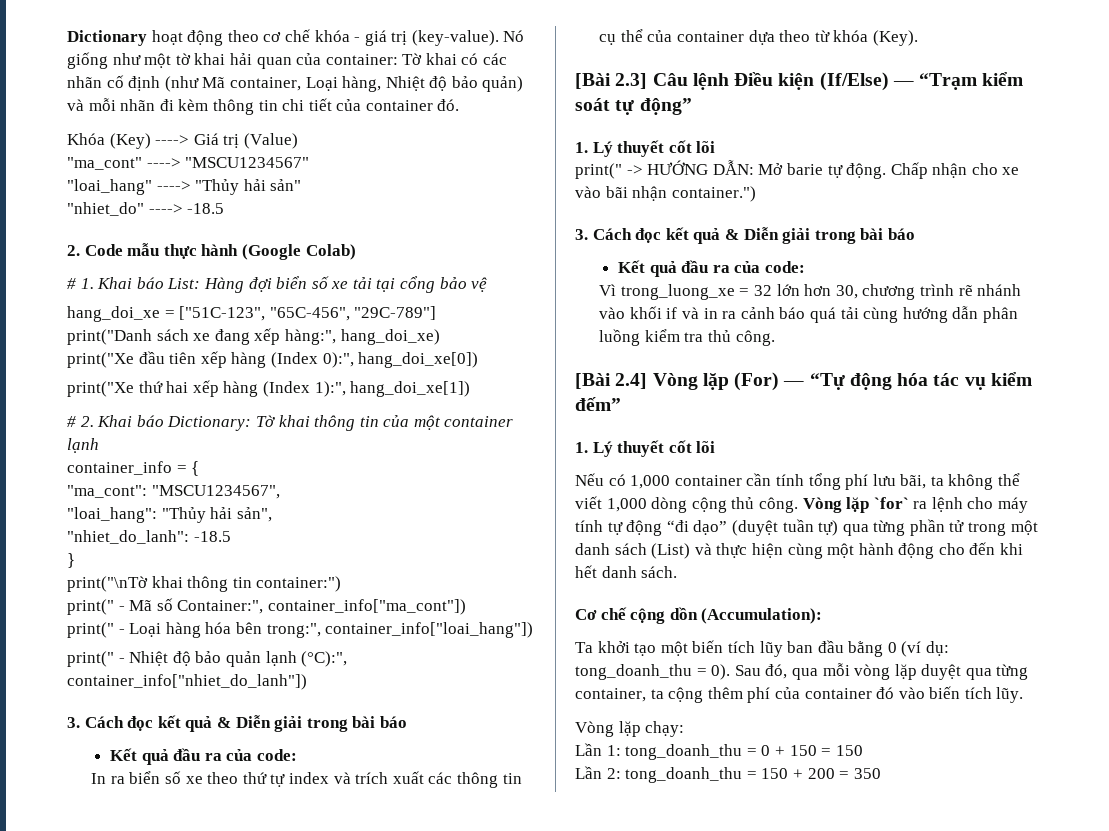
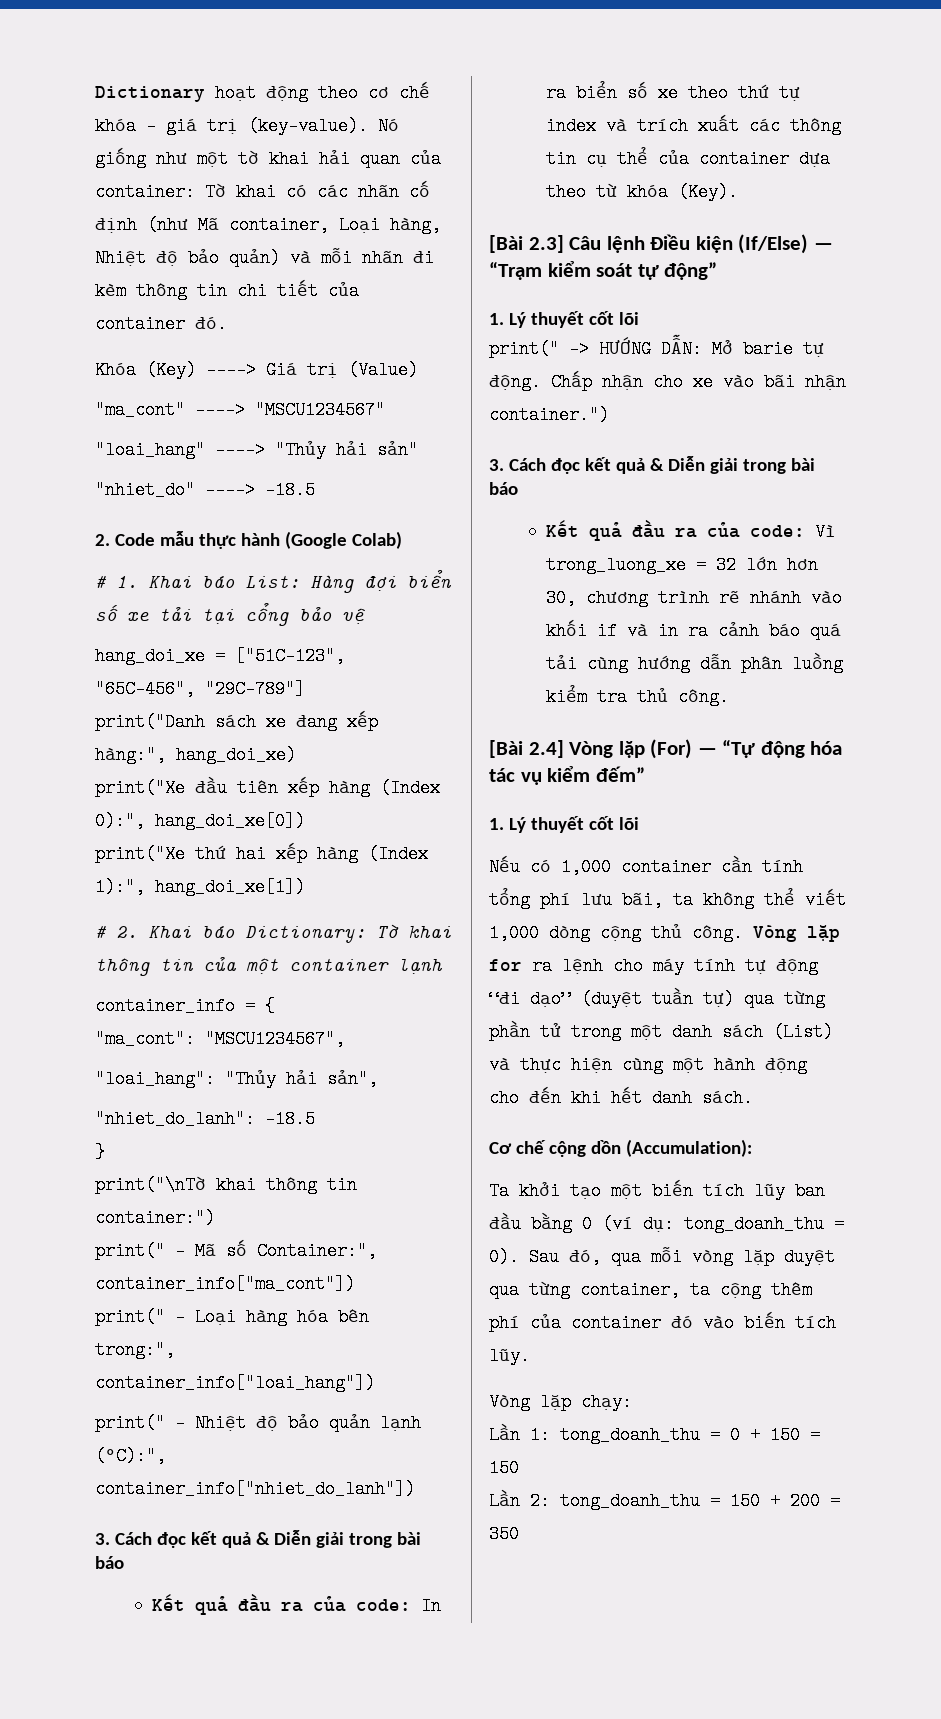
(297, 755) // -> (412, 1605) none
(805, 267) // -> (806, 531) none
[873,497,909,509] `for` -> [489,959,522,971] for

